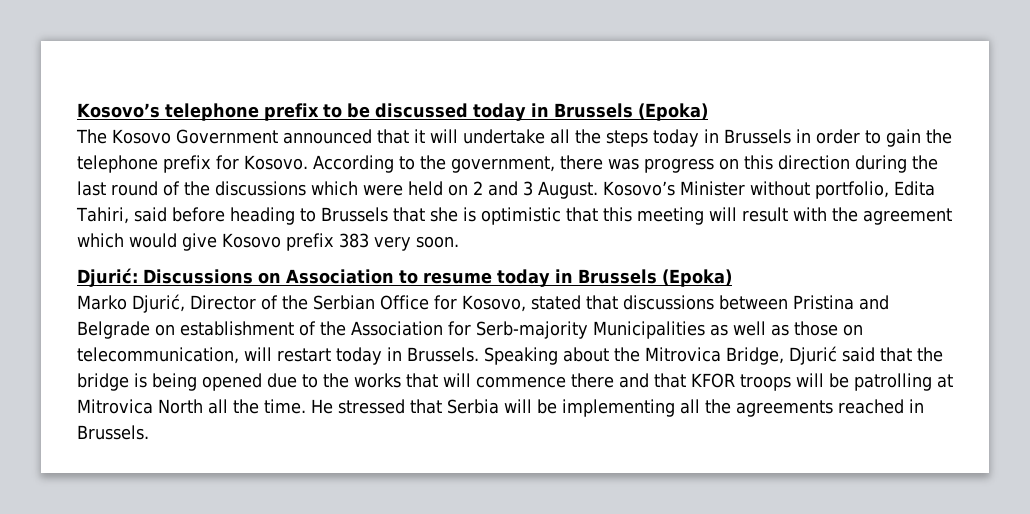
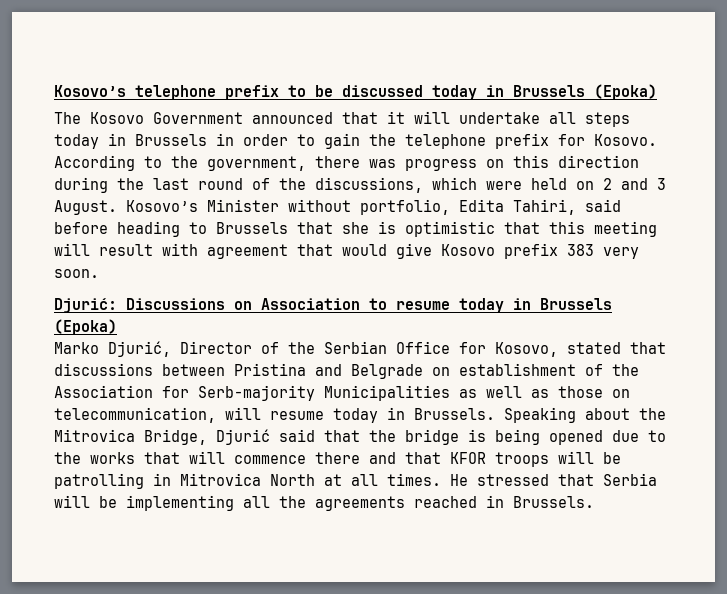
[574,129,601,144] the -> (576, 118) none
[215,181,306,196] discussions -> [315,177,423,193] discussions,
[831,207,952,225] [77,233,124,248] the agreement which -> [207,244,333,259] agreement that
[277,348,331,362] restart -> [270,411,324,420] resume
[937,374,953,388] at -> [153,473,171,486] in
[208,399,306,414] all the time. -> [324,473,441,486] at all times.

